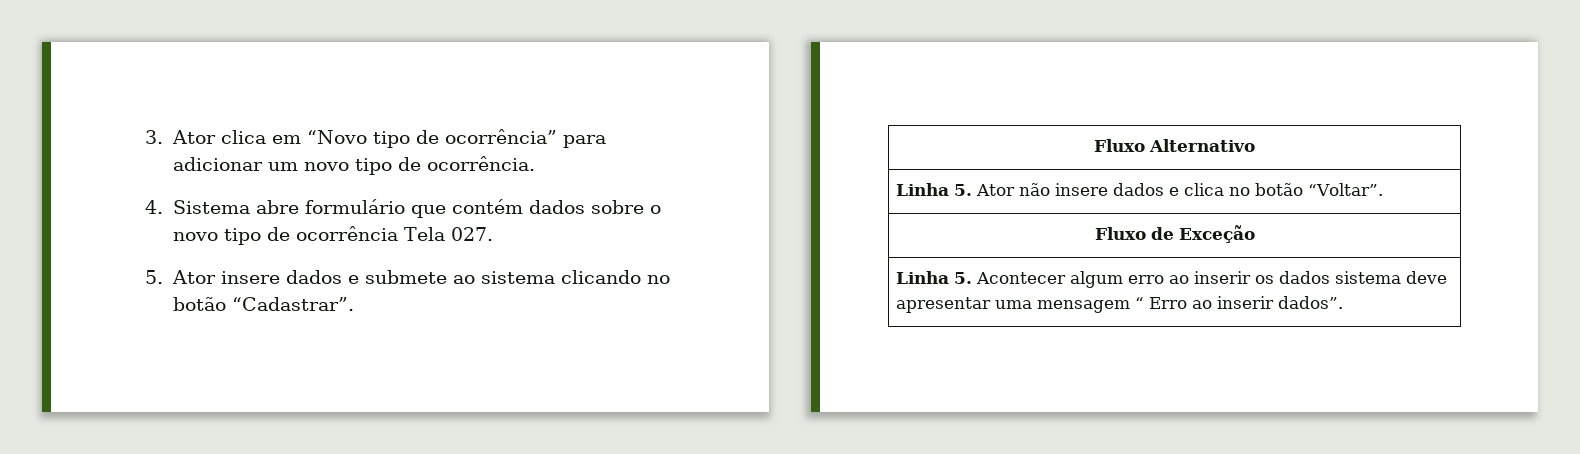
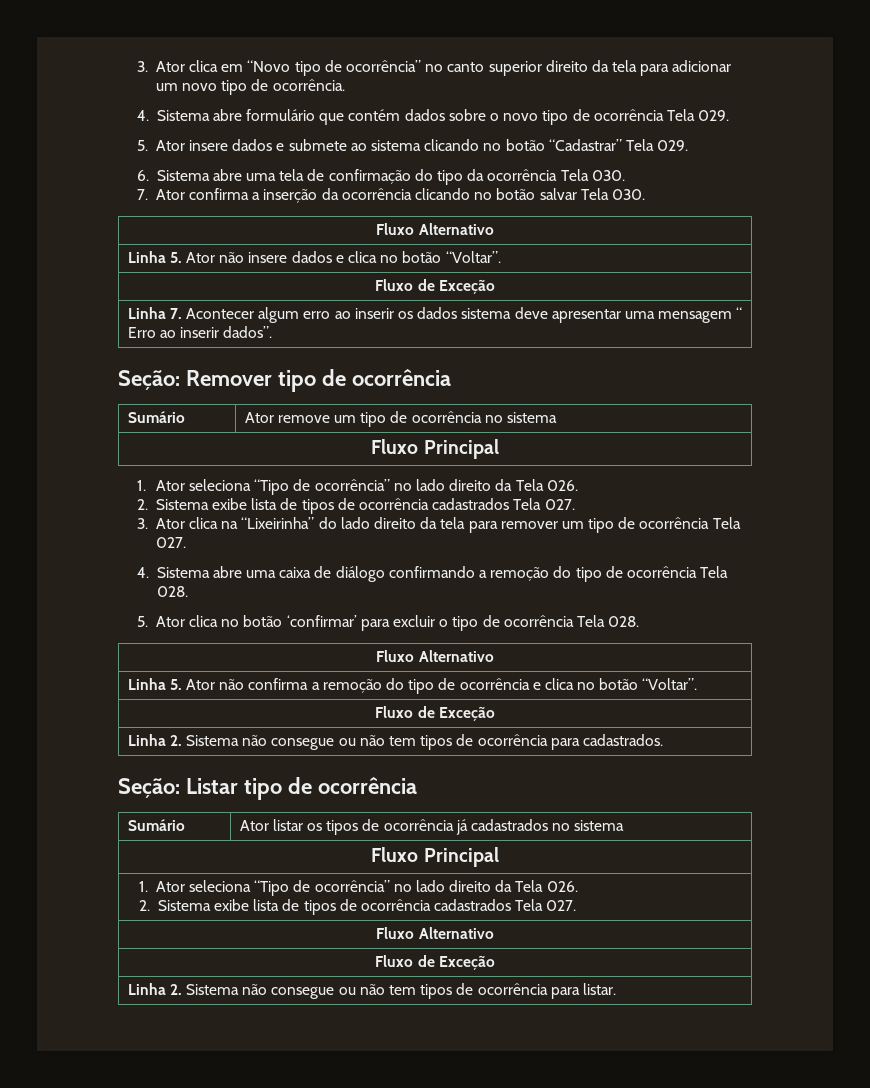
(557, 136) none -> [425,60,638,76] no canto superior direito da tela
[450,227,493,241] 027. -> [698,110,730,121] 029.
[231,297,354,311] “Cadastrar”. -> [548,139,689,151] [136,169,625,185] [136,188,645,203] “Cadastrar” Tela 029. // 6. Sistema abre uma tela de confirmação do tipo da ocorrência Tela 030. // 7. Ator confirma a inserção da ocorrência clicando no botão salvar Tela 030.
[953,272,972,284] 5. -> [169,308,182,319] 7.
(1343, 302) none -> [118,369,451,392] [127,411,185,423] [244,411,557,427] [371,439,499,459] [136,479,578,495] [136,498,575,514] [136,517,741,533] [155,537,186,548] [136,566,729,582] [156,586,188,597] [136,615,640,631] [376,650,494,662] [127,678,698,694] [375,706,495,721] [127,734,663,750] [118,777,417,800] [127,819,185,831] [239,819,625,835] [371,847,499,867] [139,880,578,896] [139,899,577,915] [376,927,494,939] [375,955,495,970] [127,983,616,999] // Seção: Remover tipo de ocorrência // Sumário | Ator remove um tipo de ocorrência no sistema // Fluxo Principal // 1. Ator seleciona “Tipo de ocorrência” no lado direito da Tela 026. // 2. Sistema exibe lista de tipos de ocorrência cadastrados Tela 027. // 3. Ator clica na “Lixeirinha” do lado direito da tela para remover um tipo de ocorrência Tela 027. // 4. Sistema abre uma caixa de diálogo confirmando a remoção do tipo de ocorrência Tela 028. // 5. Ator clica no botão ‘confirmar’ para excluir o tipo de ocorrência Tela 028. // Fluxo Alternativo // Linha 5. Ator não confirma a remoção do tipo de ocorrência e clica no botão “Voltar”. // Fluxo de Exceção // Linha 2. Sistema não consegue ou não tem tipos de ocorrência para cadastrados. // Seção: Listar tipo de ocorrência // Sumário | Ator listar os tipos de ocorrência já cadastrados no sistema // Fluxo Principal // 1. Ator seleciona “Tipo de ocorrência” no lado direito da Tela 026. // 2. Sistema exibe lista de tipos de ocorrência cadastrados Tela 027. // Fluxo Alternativo // Fluxo de Exceção // Linha 2. Sistema não consegue ou não tem tipos de ocorrência para listar.

